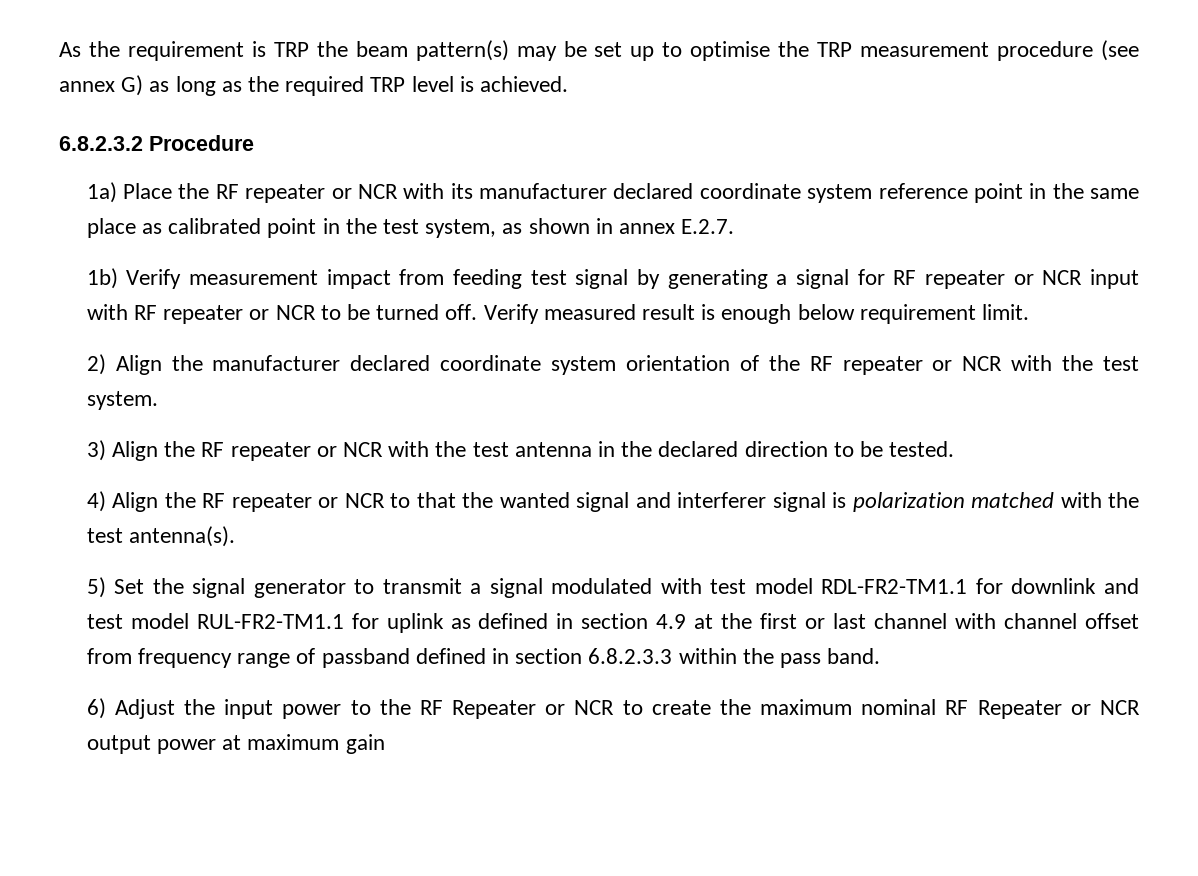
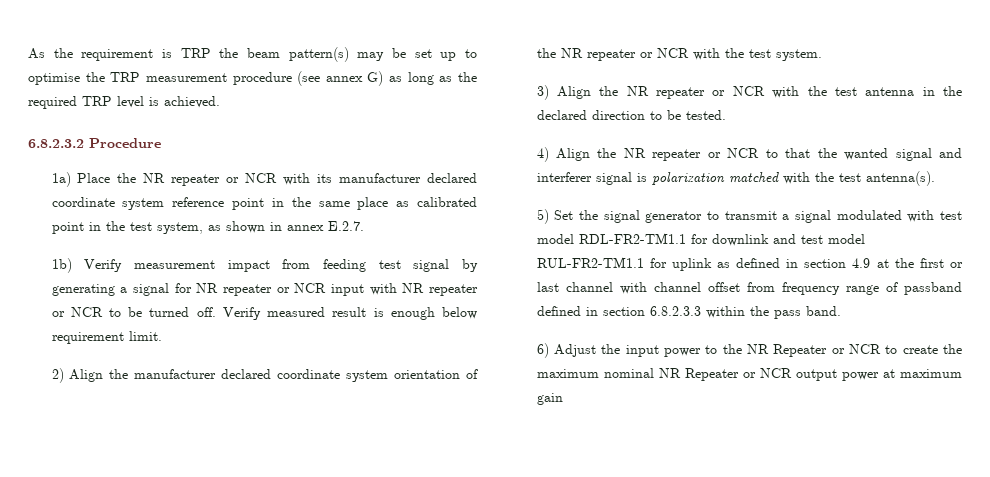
[215,184,239,199] RF -> [143,173,166,183] NR
[893,270,917,285] RF -> [196,283,219,293] NR
[133,305,157,320] RF -> [402,283,425,293] NR
[809,356,833,371] RF -> [560,48,583,58] NR
[201,442,225,457] RF -> [626,86,649,96] NR
[202,493,226,508] RF -> [623,148,646,158] NR
[419,700,443,715] RF -> [746,344,769,354] NR
[945,700,969,715] RF -> [658,368,681,378] NR

